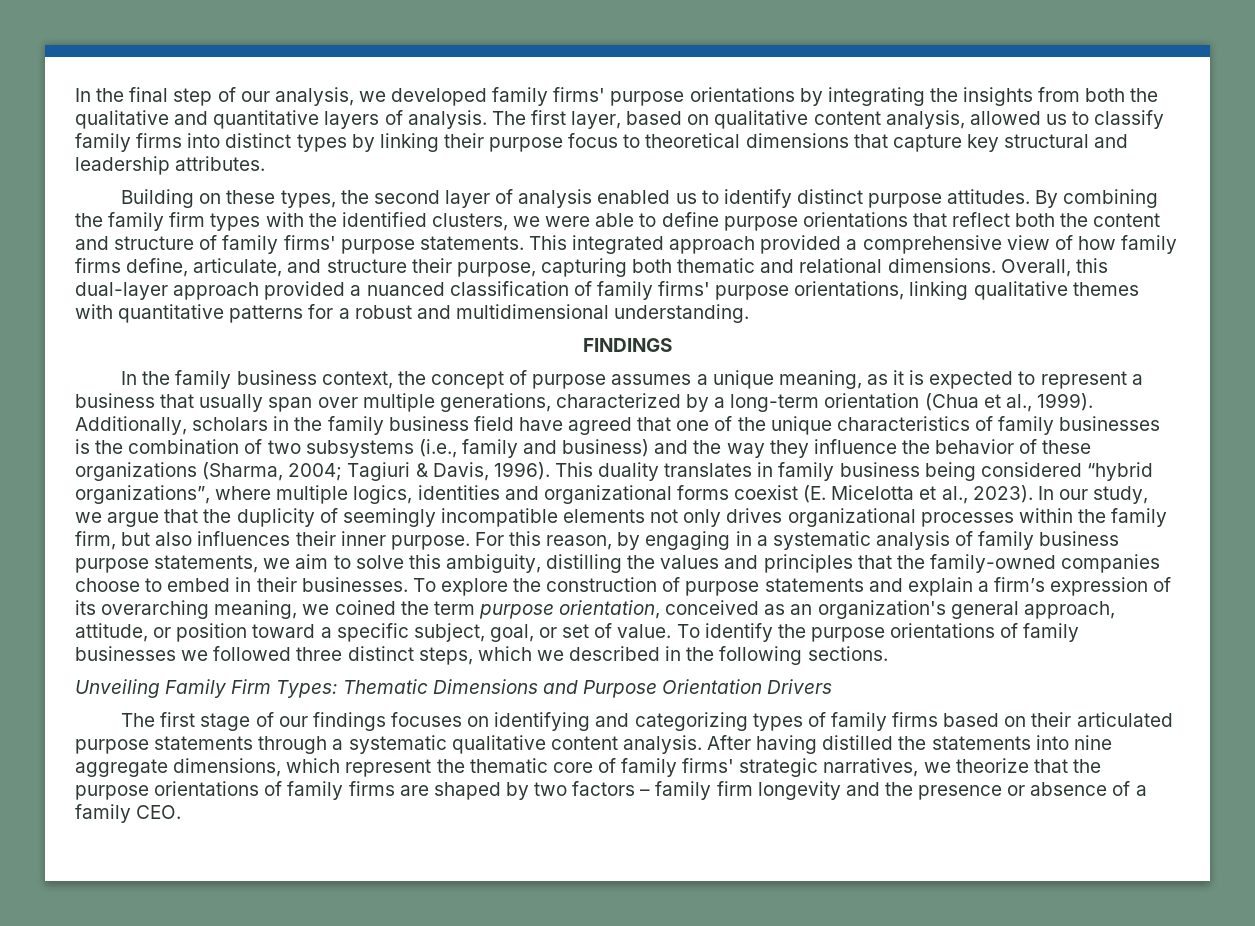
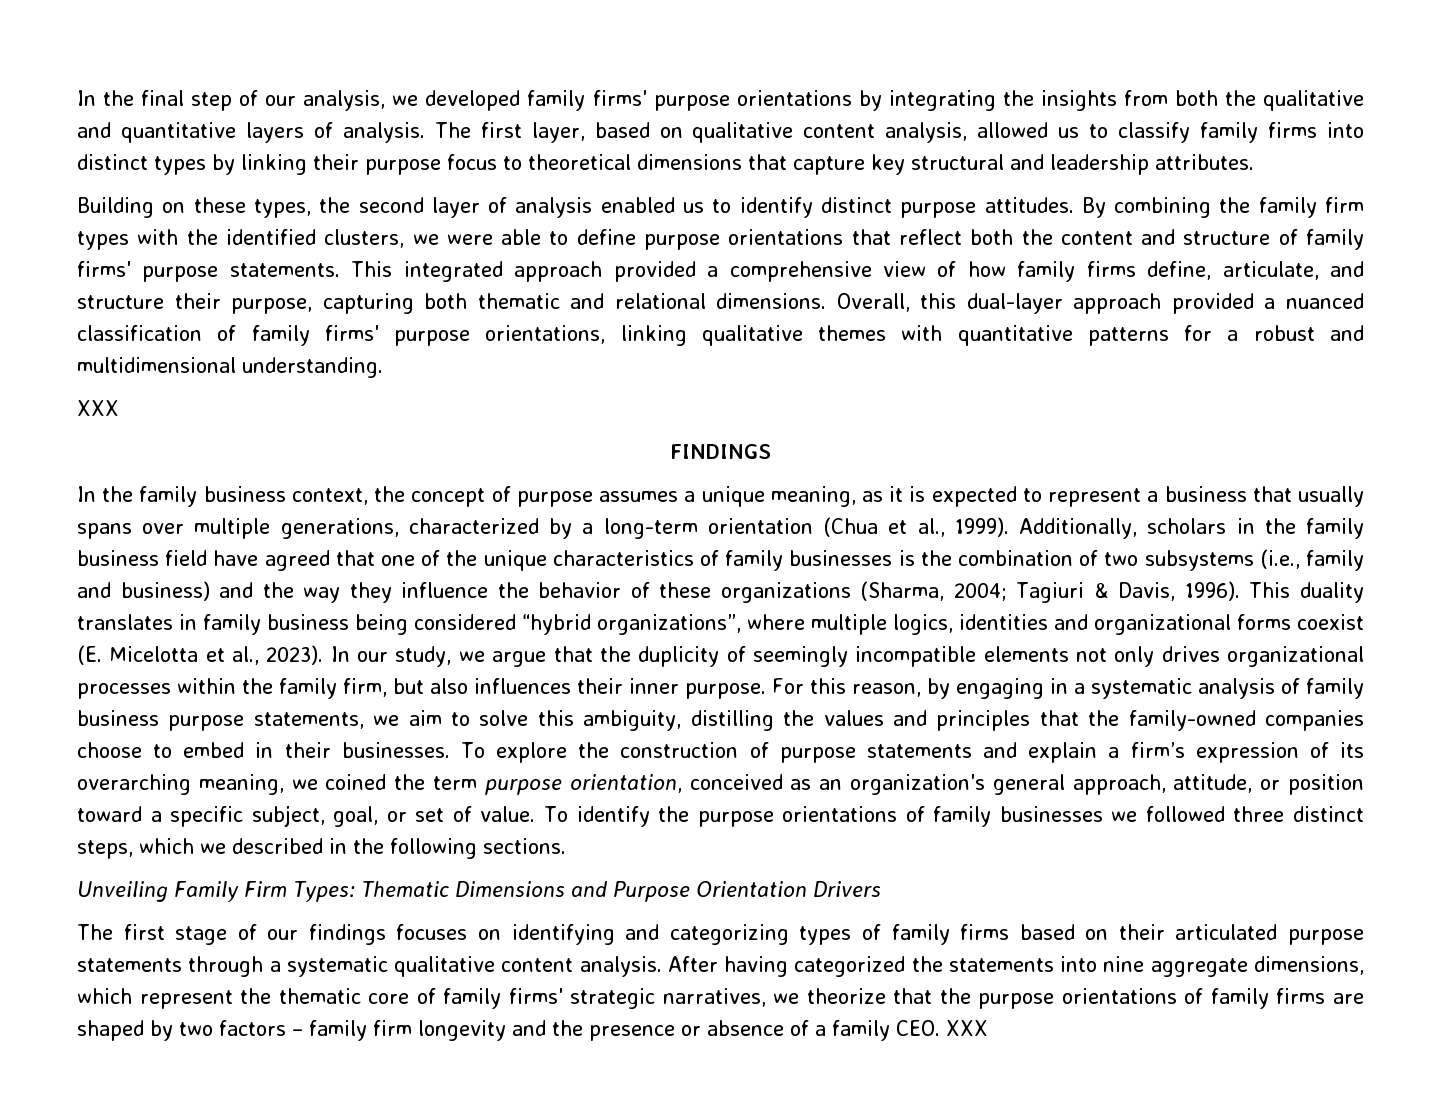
(750, 313) none -> [77,400,119,416] // XXX
[268,397,313,412] span -> [77,523,132,539] spans
[822,735,894,750] distilled -> [794,956,906,977] categorized
(182, 812) none -> [946,1020,988,1036] XXX

